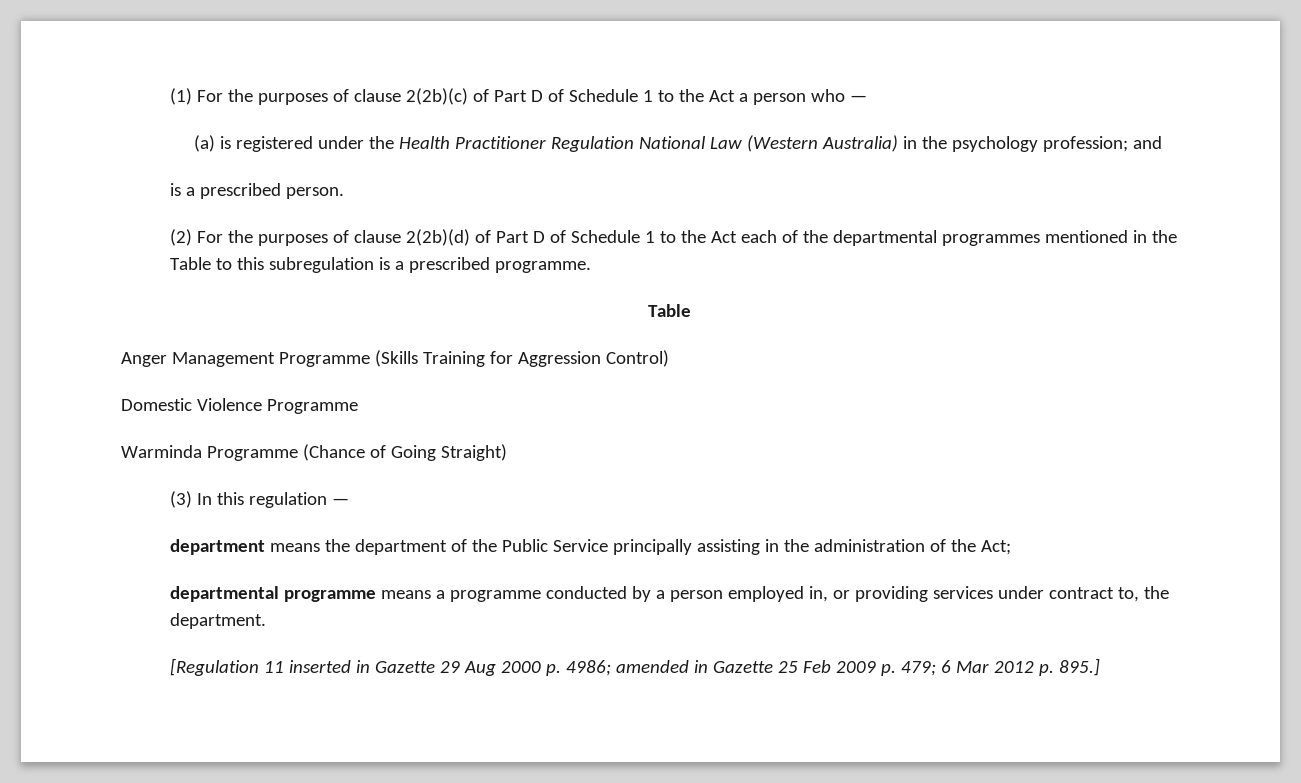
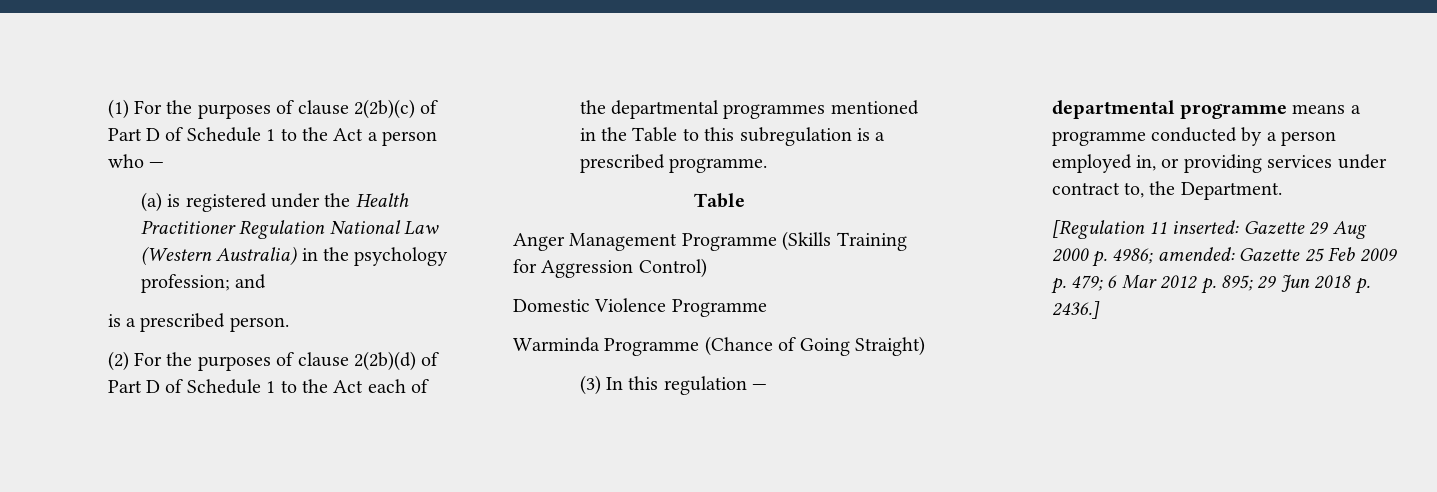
[169,539,1011,555] // department means the department of the Public Service principally assisting in the administration of the Act; -> (768, 387) none
[169,613,266,629] department. -> [1180,182,1282,200] Department.
[288,660,370,673] inserted in -> [1172,220,1240,234] inserted:
[615,660,708,673] amended in -> [1157,247,1235,261] amended:
[1058,658,1100,676] 895.] -> [1220,274,1370,294] [1051,301,1100,319] 895; 29 Jun 2018 p. 2436.]

